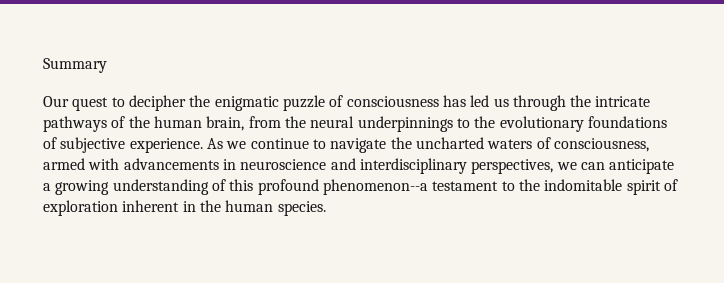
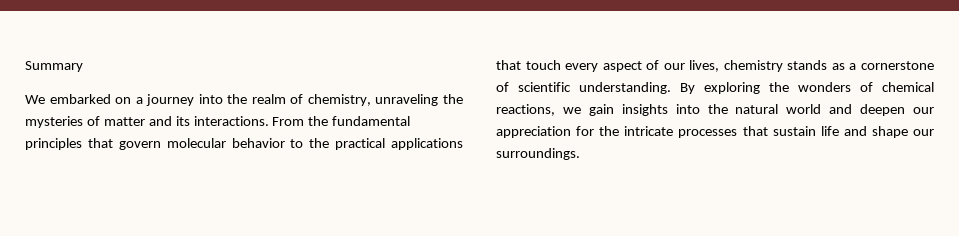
[43,95,651,111] [43,116,667,132] [43,137,649,153] [43,158,675,174] [43,179,678,195] [43,200,326,216] Our quest to decipher the enigmatic puzzle of consciousness has led us through the intricate pathways of the human brain, from the neural underpinnings to the evolutionary foundations of subjective experience. As we continue to navigate the uncharted waters of consciousness, armed with advancements in neuroscience and interdisciplinary perspectives, we can anticipate a growing understanding of this profound phenomenon--a testament to the indomitable spirit of exploration inherent in the human species. -> [25,94,463,106] [25,116,411,128] [25,138,463,150] [496,60,934,72] [496,82,934,94] [496,104,934,116] [496,126,935,138] [496,148,580,160] We embarked on a journey into the realm of chemistry, unraveling the mysteries of matter and its interactions. From the fundamental principles that govern molecular behavior to the practical applications that touch every aspect of our lives, chemistry stands as a cornerstone of scientific understanding. By exploring the wonders of chemical reactions, we gain insights into the natural world and deepen our appreciation for the intricate processes that sustain life and shape our surroundings.

